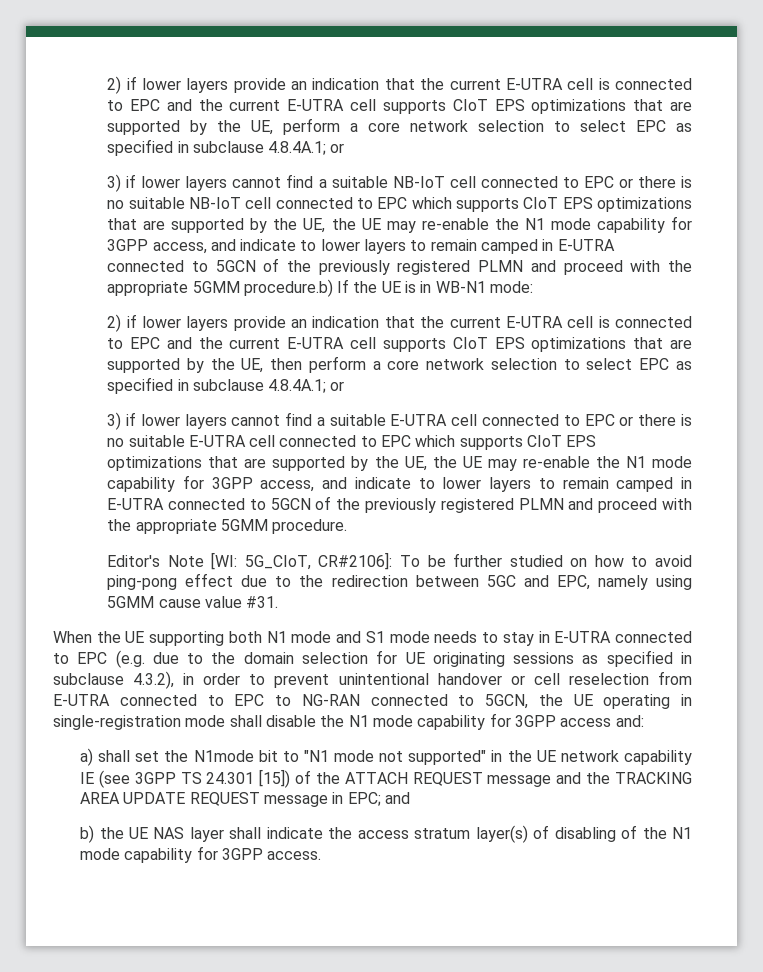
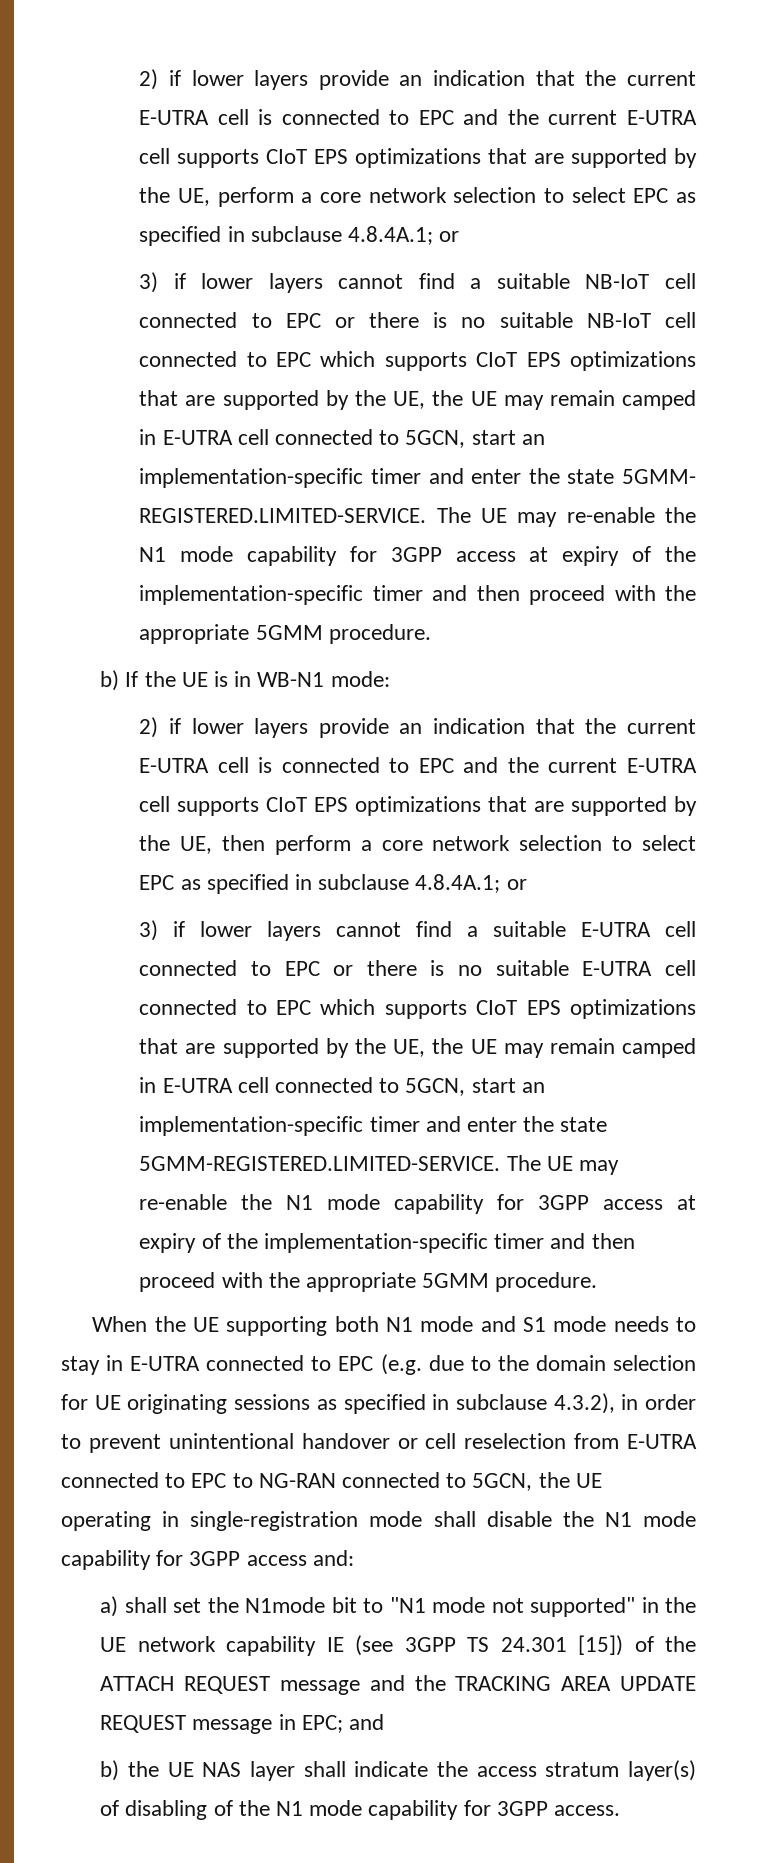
[421,216,692,233] [107,239,615,254] [107,258,692,275] [107,279,333,297] re-enable the N1 mode capability for 3GPP access, and indicate to lower layers to remain camped in E-UTRA connected to 5GCN of the previously registered PLMN and proceed with the appropriate 5GMM procedure.b) -> [549,390,697,410] [139,429,545,448] [139,468,696,488] [139,507,697,527] [139,546,696,566] [139,585,696,605] [139,624,431,644] [100,670,120,691] remain camped in E-UTRA cell connected to 5GCN, start an implementation-specific timer and enter the state 5GMM- REGISTERED.LIMITED-SERVICE. The UE may re-enable the N1 mode capability for 3GPP access at expiry of the implementation-specific timer and then proceed with the appropriate 5GMM procedure. // b)
[522,456,693,468] [107,475,692,492] [107,496,693,513] [107,519,348,534] [107,552,692,570] [107,573,692,590] [107,596,279,608] re-enable the N1 mode capability for 3GPP access, and indicate to lower layers to remain camped in E-UTRA connected to 5GCN of the previously registered PLMN and proceed with the appropriate 5GMM procedure. // Editor's Note [WI: 5G_CIoT, CR#2106]: To be further studied on how to avoid ping-pong effect due to the redirection between 5GC and EPC, namely using 5GMM cause value #31. -> [549,1038,697,1058] [139,1077,545,1096] [139,1116,608,1136] [139,1155,619,1175] [139,1194,696,1214] [139,1233,635,1253] [139,1272,598,1292] remain camped in E-UTRA cell connected to 5GCN, start an implementation-specific timer and enter the state 5GMM-REGISTERED.LIMITED-SERVICE. The UE may re-enable the N1 mode capability for 3GPP access at expiry of the implementation-specific timer and then proceed with the appropriate 5GMM procedure.

